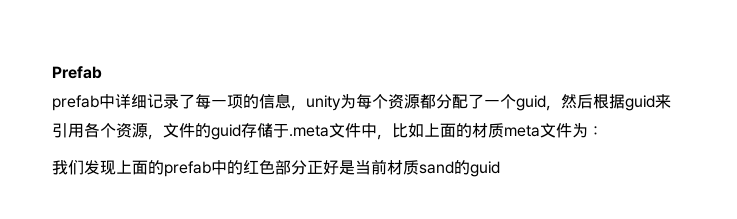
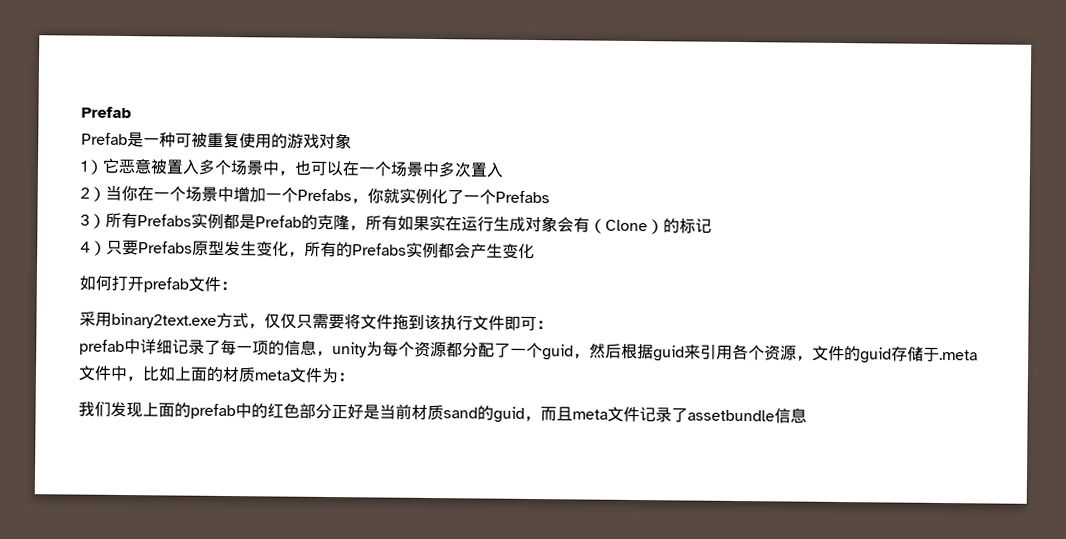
[52,66,102,79] Prefab -> [81,106,132,119] [81,132,352,150] [80,157,504,178] [80,185,550,205] [80,212,712,235] [80,239,535,260] [79,275,237,293] [79,311,553,332] Prefab // Prefab是一种可被重复使用的游戏对象 // 1）它恶意被置入多个场景中，也可以在一个场景中多次置入 // 2）当你在一个场景中增加一个Prefabs，你就实例化了一个Prefabs // 3）所有Prefabs实例都是Prefab的克隆，所有如果实在运行生成对象会有（Clone）的标记 // 4）只要Prefabs原型发生变化，所有的Prefabs实例都会产生变化 // 如何打开prefab文件： // 采用binary2text.exe方式，仅仅只需要将文件拖到该执行文件即可：
(500, 169) none -> [524,406,807,424] ，而且meta文件记录了assetbundle信息

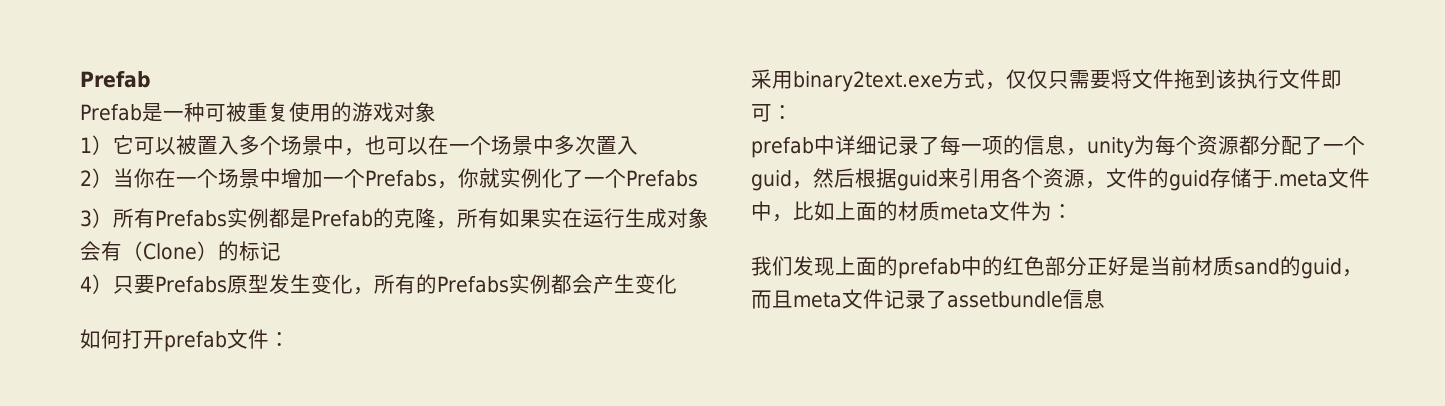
[118,158,152,175] 恶意 -> [134,137,176,155] 可以

